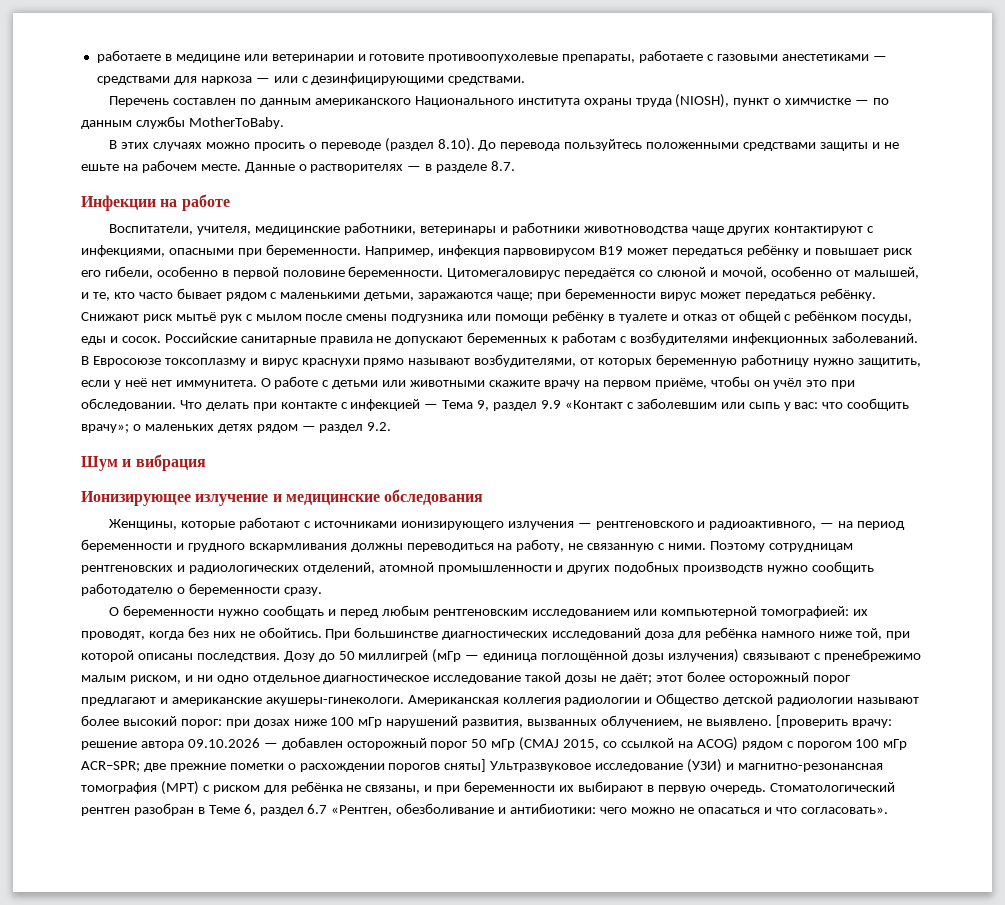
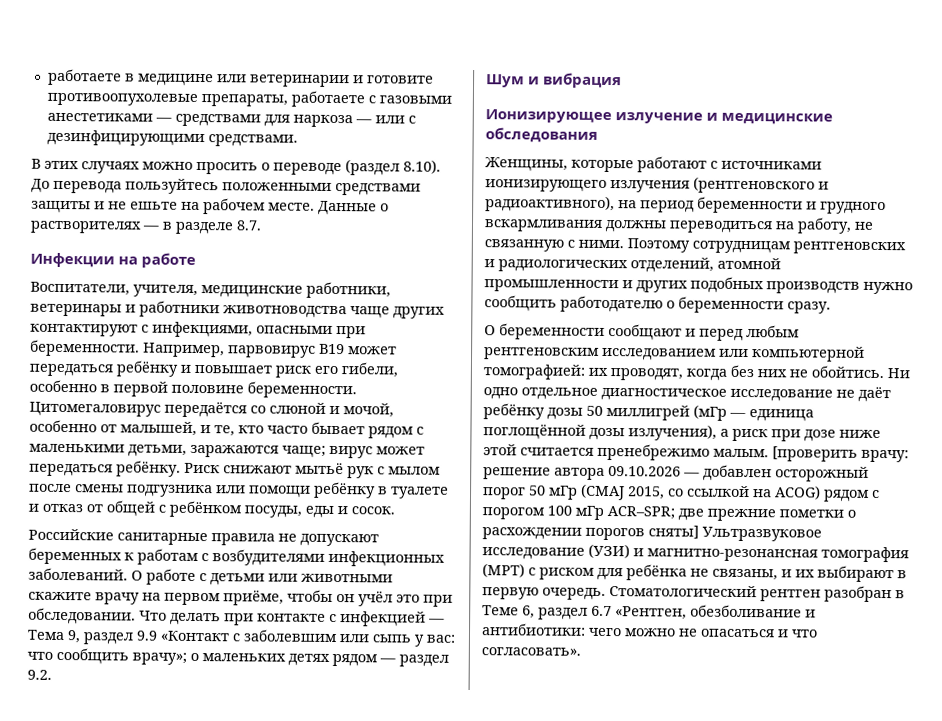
[109,94,890,108] [81,116,284,129] // Перечень составлен по данным американского Национального института охраны труда (NIOSH), пункт о химчистке — по данным службы MotherToBaby. -> (298, 140) none
[437,245,596,257] инфекция парвовирусом -> [228,345,316,358] парвовирус
[537,288,656,301] при беременности -> (326, 451) none
[81,312,172,323] Снижают риск -> [184,462,292,474] Риск снижают
(161, 339) none -> (395, 510) //
[81,354,921,367] [81,378,257,389] В Евросоюзе токсоплазму и вирус краснухи прямо называют возбудителями, от которых беременную работницу нужно защитить, если у неё нет иммунитета. -> (128, 574) none
[577,521,835,530] — рентгеновского и радиоактивного, — -> [693,176,829,194] [485,195,615,213] (рентгеновского и радиоактивного),
[218,605,324,618] нужно сообщать -> [608,324,682,341] сообщают
[325,627,910,640] [81,650,335,662] При большинстве диагностических исследований доза для ребёнка намного ниже той, при которой описаны последствия. Дозу до -> [887,368,910,379] [483,386,891,403] [483,403,583,420] Ни одно отдельное диагностическое исследование не даёт ребёнку дозы
[667,649,921,663] [81,671,851,684] [81,693,920,706] [81,715,772,728] излучения) связывают с пренебрежимо малым риском, и ни одно отдельное диагностическое исследование такой дозы не даёт; этот более осторожный порог предлагают и американские акушеры-гинекологи. Американская коллегия радиологии и Общество детской радиологии называют более высокий порог: при дозах ниже 100 мГр нарушений развития, вызванных облучением, не выявлено. -> [628,424,881,442] [483,443,769,461] излучения), а риск при дозе ниже этой считается пренебрежимо малым.
[436,781,556,794] при беременности -> (792, 573) none

